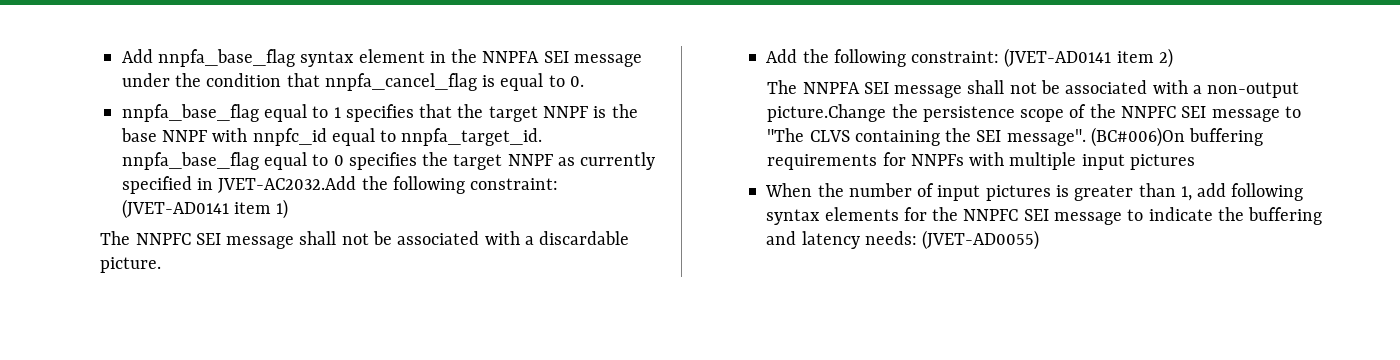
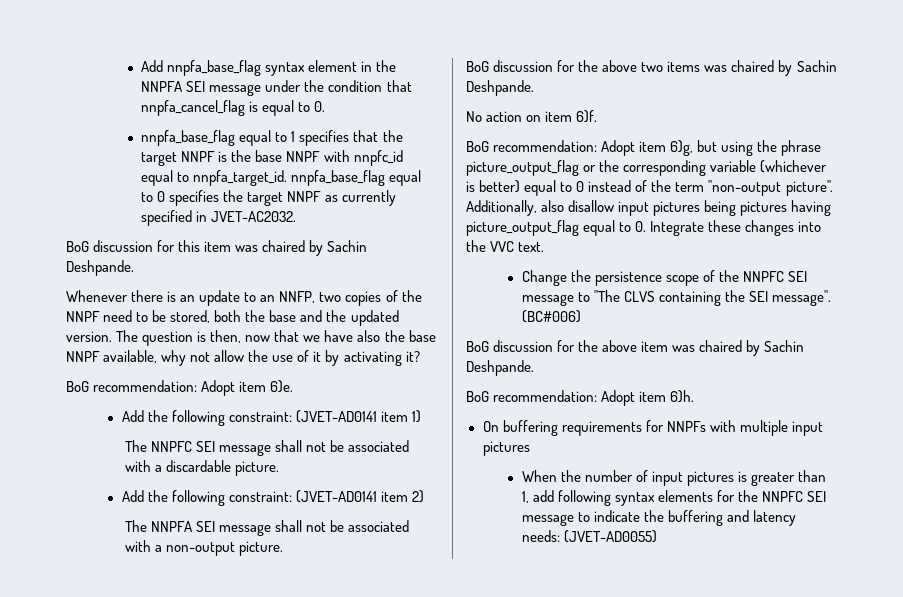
[218,176,357,193] JVET-AC2032.Add -> [211,211,297,222] [66,240,368,256] [66,260,134,276] [66,290,422,306] [66,310,399,326] [66,330,436,346] [66,350,420,366] [66,380,294,396] [121,410,144,422] JVET-AC2032. // BoG discussion for this item was chaired by Sachin Deshpande. // Whenever there is an update to an NNFP, two copies of the NNPF need to be stored, both the base and the updated version. The question is then, now that we have also the base NNPF available, why not allow the use of it by activating it? // BoG recommendation: Adopt item 6)e. // Add
[767,104,887,122] picture.Change -> [238,541,283,556] [466,60,837,76] [466,80,534,96] [466,110,598,123] [466,140,822,156] [466,160,828,176] [466,180,834,196] [466,200,832,216] [466,220,822,236] [466,240,545,252] [521,270,567,286] picture. // BoG discussion for the above two items was chaired by Sachin Deshpande. // No action on item 6)f. // BoG recommendation: Adopt item 6)g, but using the phrase picture_output_flag or the corresponding variable (whichever is better) equal to 0 instead of the term "non-output picture". Additionally, also disallow input pictures being pictures having picture_output_flag equal to 0. Integrate these changes into the VVC text. // Change
[1090,127,1185,147] (BC#006)On -> [521,310,581,323] [466,340,805,356] [466,360,534,376] [466,390,695,406] [482,421,499,432] (BC#006) // BoG discussion for the above item was chaired by Sachin Deshpande. // BoG recommendation: Adopt item 6)h. // On

